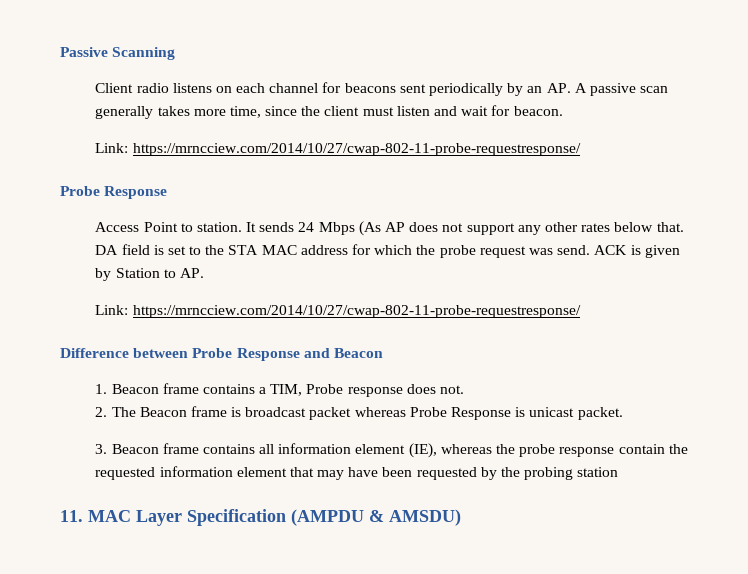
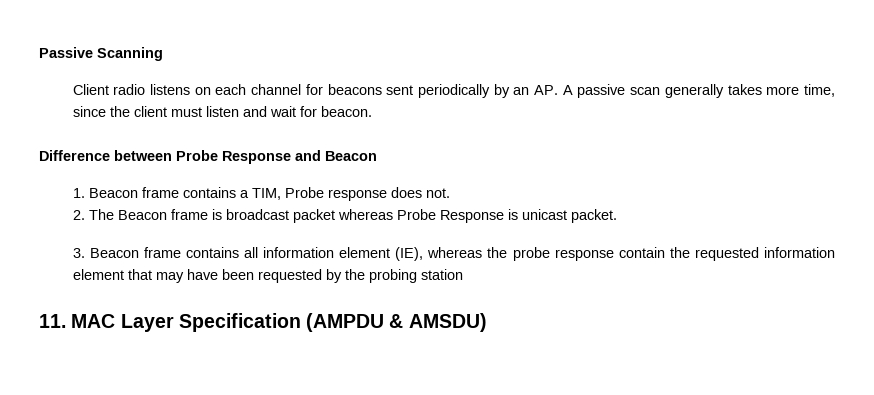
[95,143,581,156] [60,186,168,199] [95,221,684,236] [95,244,680,258] [95,268,204,281] [95,305,581,318] // Link: https://mrncciew.com/2014/10/27/cwap-802-11-probe-requestresponse/ // Probe Response // Access Point to station. It sends 24 Mbps (As AP does not support any other rates below that. DA field is set to the STA MAC address for which the probe request was send. ACK is given by Station to AP. // Link: https://mrncciew.com/2014/10/27/cwap-802-11-probe-requestresponse/ -> (372, 111) none

